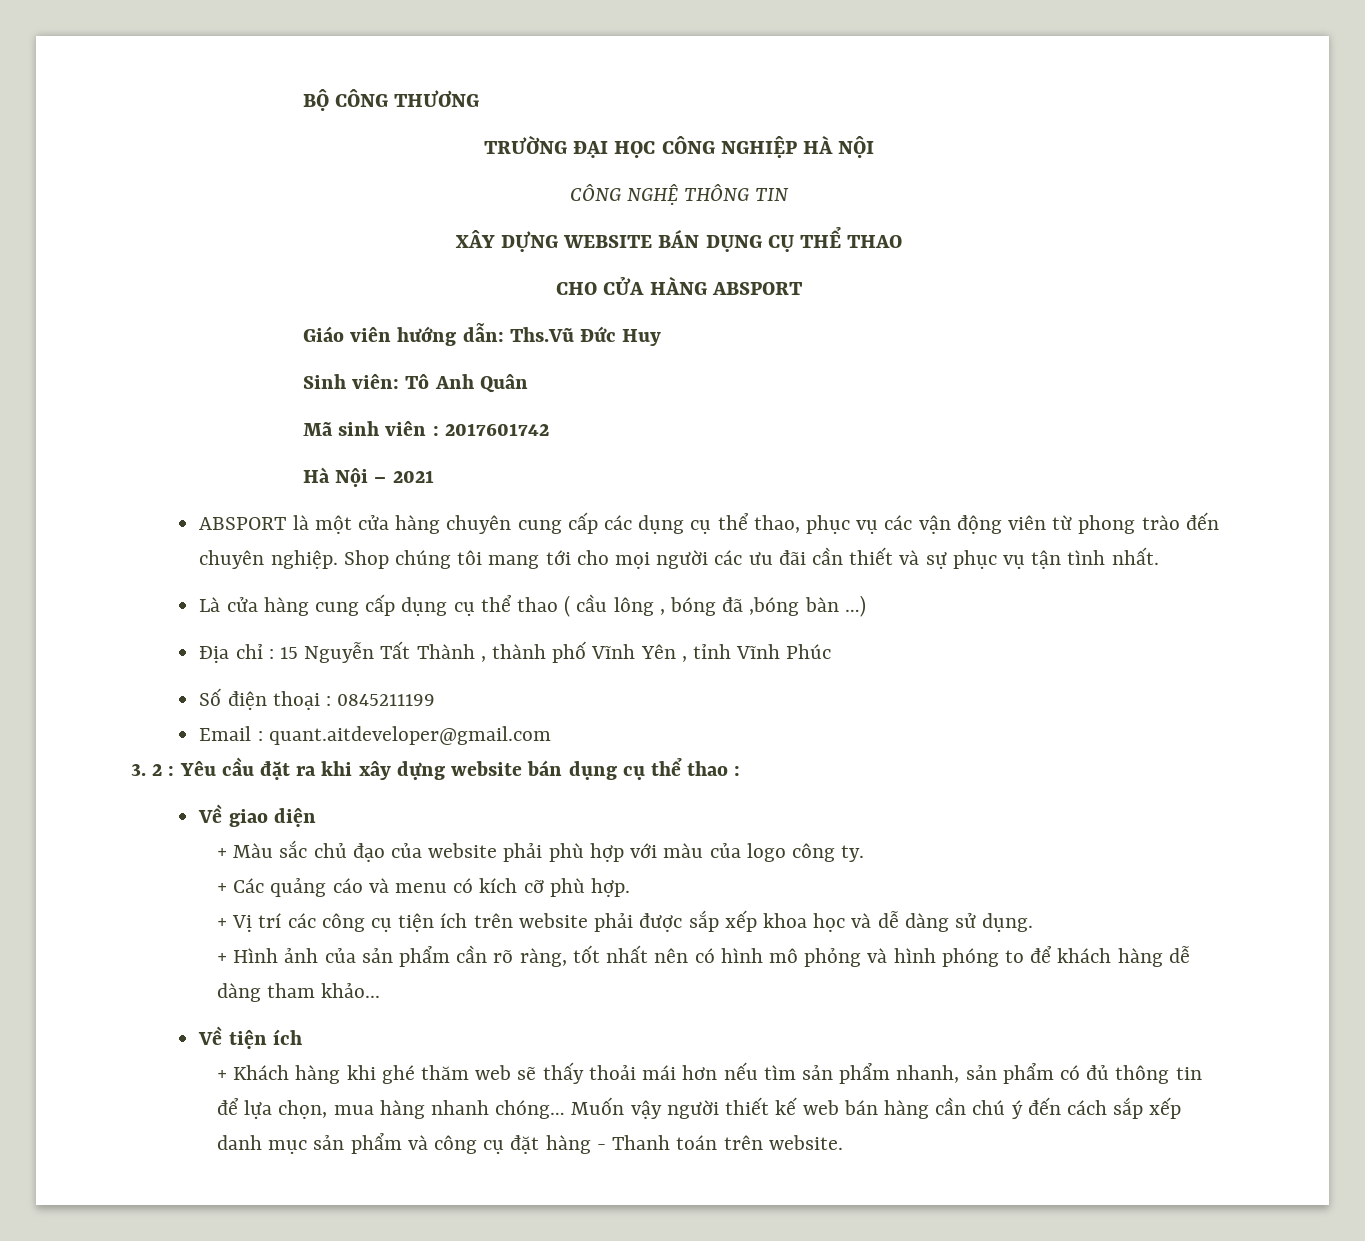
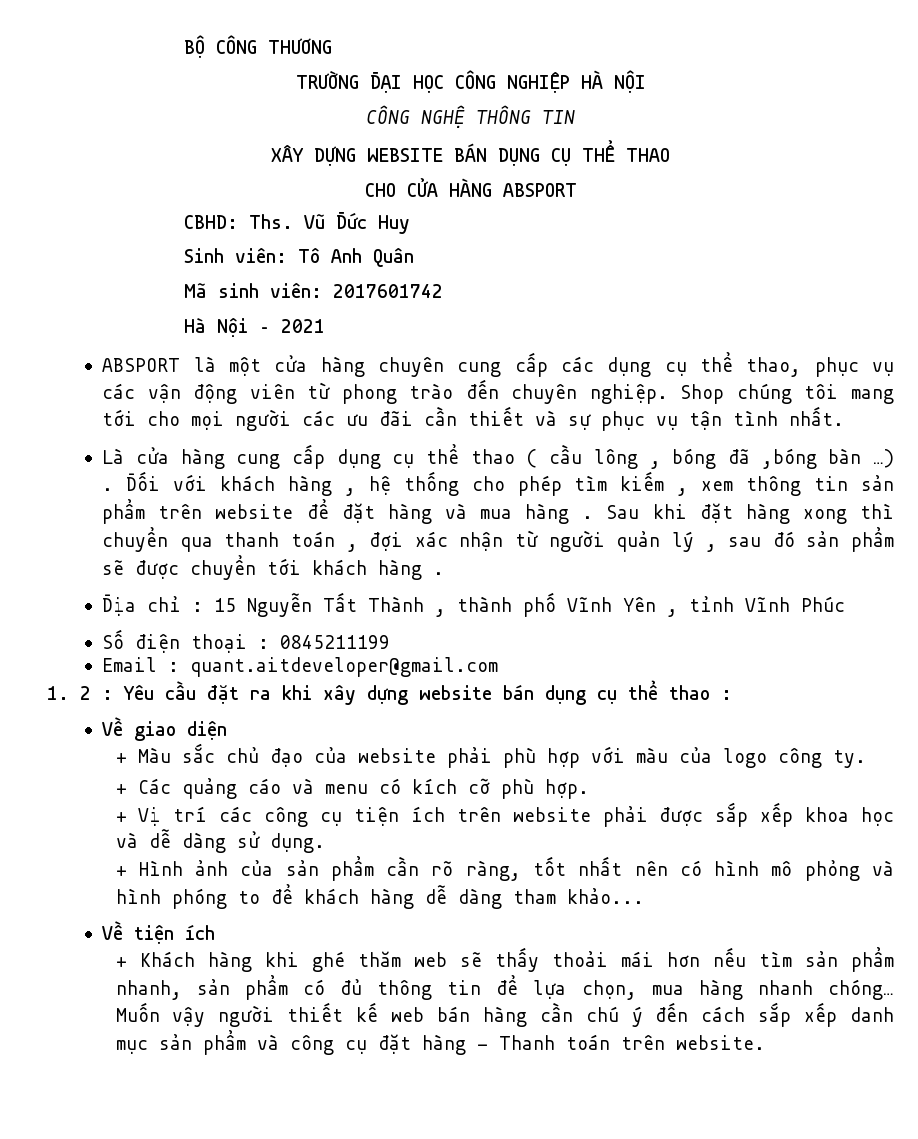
[302,322,574,346] Giáo viên hướng dẫn: Ths.Vũ -> [184,214,326,229] CBHD: Ths. Vũ
[385,420,439,436] viên : -> [270,283,323,298] viên:
(866, 606) none -> [102,471,894,496] [102,498,894,524] [102,526,894,552] [102,554,445,580] . Đối với khách hàng , hệ thống cho phép tìm kiếm , xem thông tin sản phẩm trên website để đặt hàng và mua hàng . Sau khi đặt hàng xong thì chuyển qua thanh toán , đợi xác nhận từ người quản lý , sau đó sản phẩm sẽ được chuyển tới khách hàng .
[131,764,146,776] 3. -> [47,686,69,700] 1.

